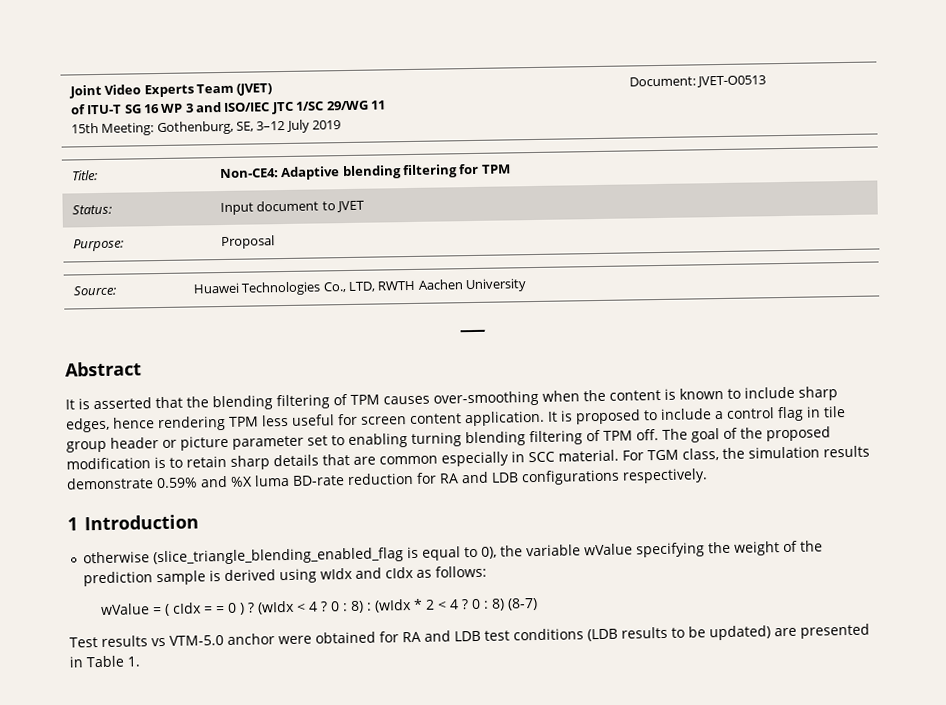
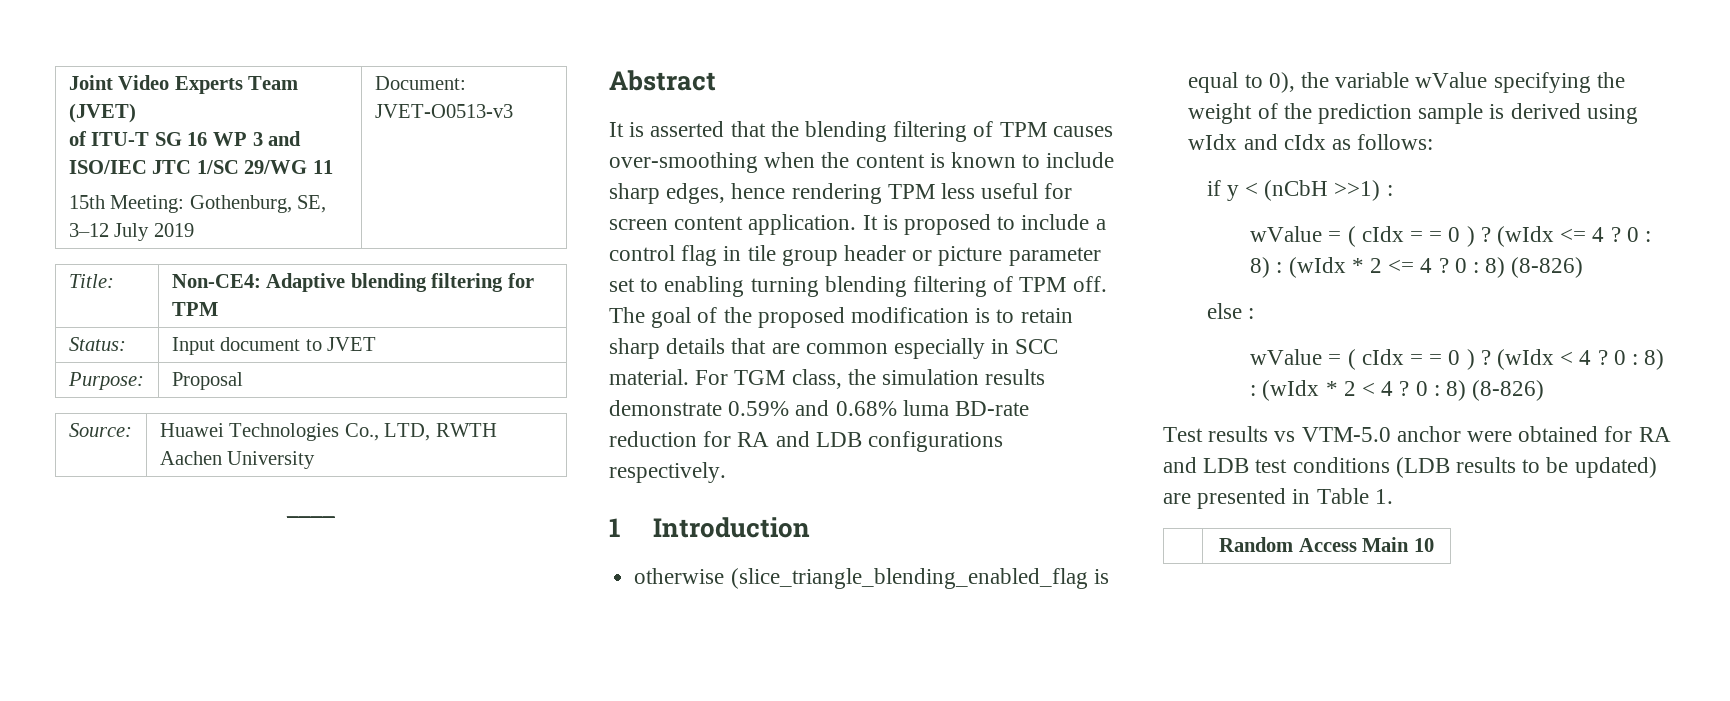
[696,75,767,88] JVET-O0513 -> [374,104,513,118] JVET-O0513-v3
[230,476,253,487] %X -> [835,401,897,416] 0.68%
(488, 571) none -> [1206,180,1393,201] [1250,226,1652,247] [1250,257,1584,278] [1206,303,1254,319] // if y < (nCbH >>1) : // wValue = ( cIdx = = 0 ) ? (wIdx <= 4 ? 0 : 8) : (wIdx * 2 <= 4 ? 0 : 8) (8-826) // else :
[507,597,539,611] (8-7) -> [1472,380,1545,401] (8-826)
(140, 661) none -> [1219,537,1434,552] // | Random Access Main 10

